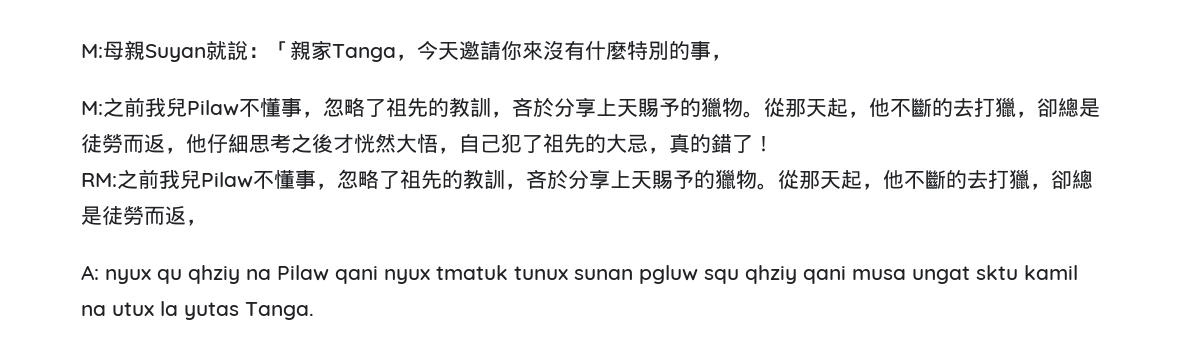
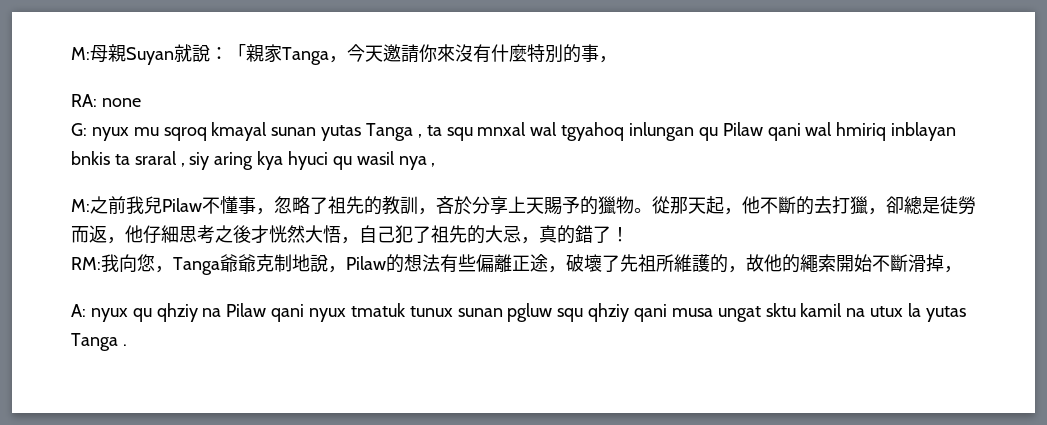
(732, 57) none -> [71,94,141,107] [71,122,957,141] [71,151,436,170] // RA: none // G: nyux mu sqroq kmayal sunan yutas Tanga , ta squ mnxal wal tgyahoq inlungan qu Pilaw qani wal hmiriq inblayan bnkis ta sraral , siy aring kya hyuci qu wasil nya ,
[117,169,1093,190] [81,206,186,225] 之前我兒Pilaw不懂事，忽略了祖先的教訓，吝於分享上天賜予的獵物。從那天起，他不斷的去打獵，卻總是徒勞而返 -> [101,254,944,275] 我向您，Tanga爺爺克制地說，Pilaw的想法有些偏離正途，破壞了先祖所維護的，故他的繩索開始不斷滑掉
[245,302,314,320] Tanga. -> [71,333,127,351] Tanga .

